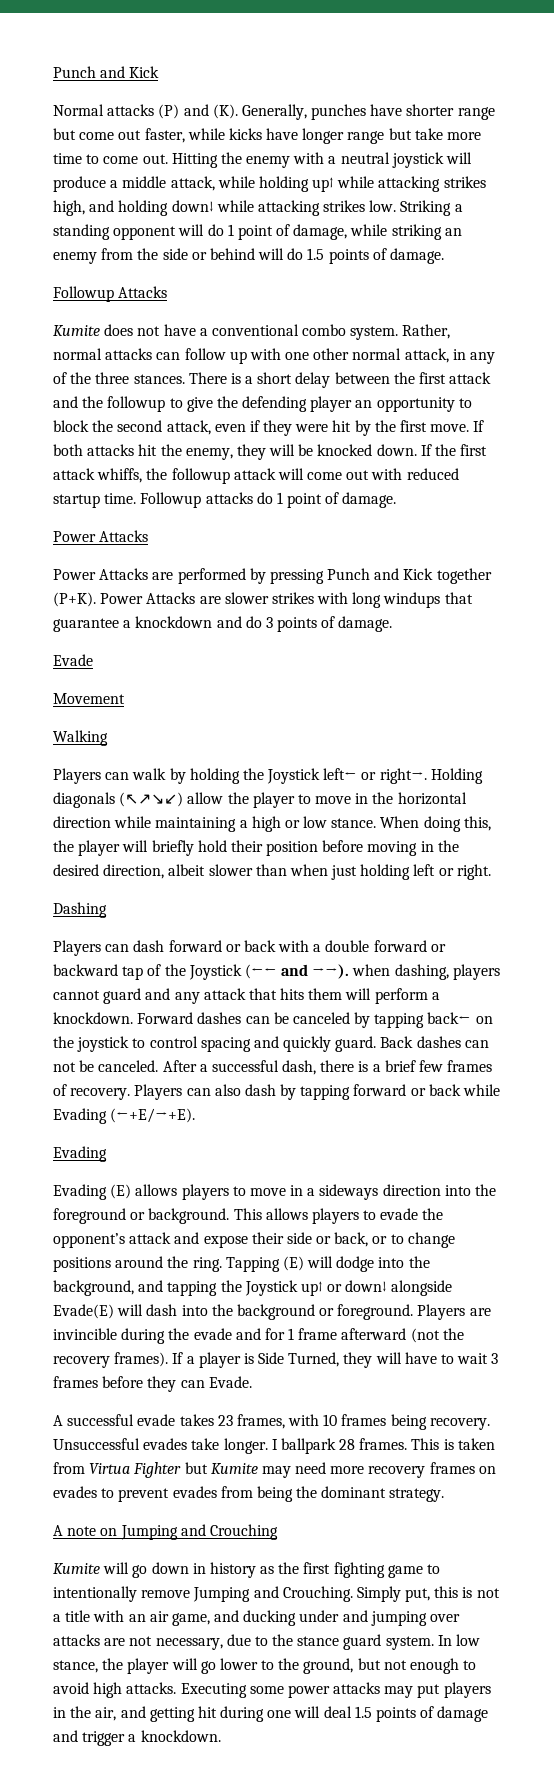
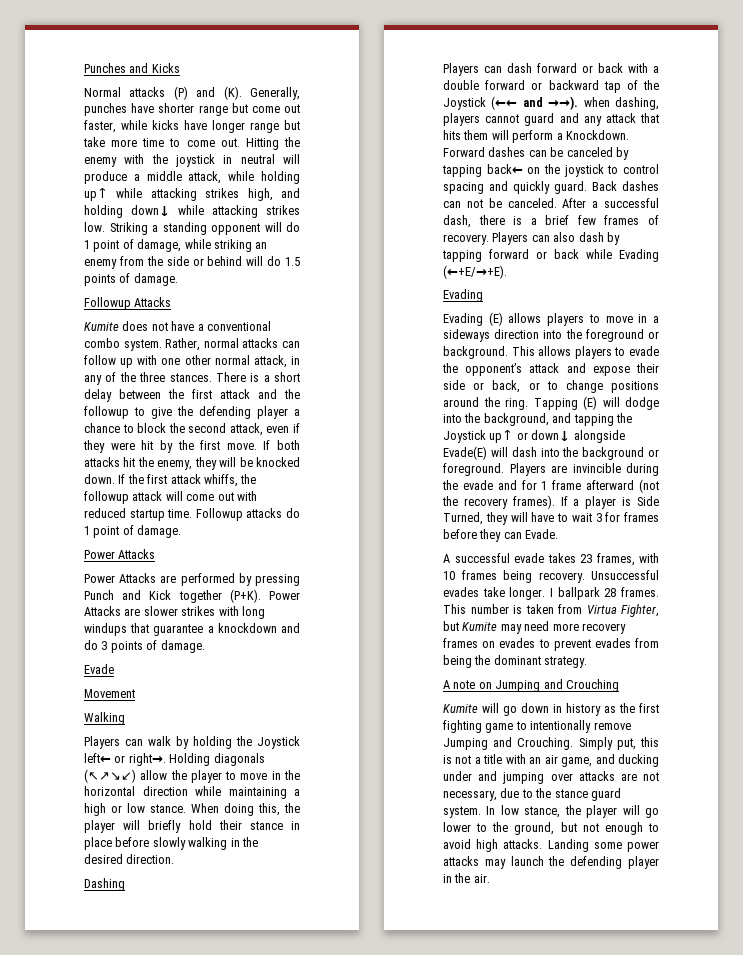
[53,66,160,78] Punch and Kick -> [84,63,180,73] Punches and Kicks
[328,152,444,168] a neutral joystick -> [151,154,275,167] the joystick in neutral
[355,397,455,412] an opportunity -> [294,409,300,416] [84,423,120,433] a chance
[266,840,459,856] [53,864,491,880] position before moving in the desired direction, albeit slower than when just holding left or right. -> [249,821,300,830] [84,837,258,850] [84,854,175,864] stance in place before slowly walking in the desired direction.
[53,1012,133,1024] knockdown. -> [565,130,629,140] Knockdown.
(499, 1358) none -> [605,512,621,522] for
(440, 1444) none -> [470,604,509,614] number
[133,1462,182,1478] Fighter -> [621,604,659,617] Fighter,
[180,1683,247,1698] Executing -> [547,839,589,852] Landing
[417,1682,491,1698] [53,1706,489,1722] [53,1730,221,1746] put players in the air, and getting hit during one will deal 1.5 points of damage and trigger a knockdown. -> [510,856,659,869] [443,873,490,883] launch the defending player in the air.

